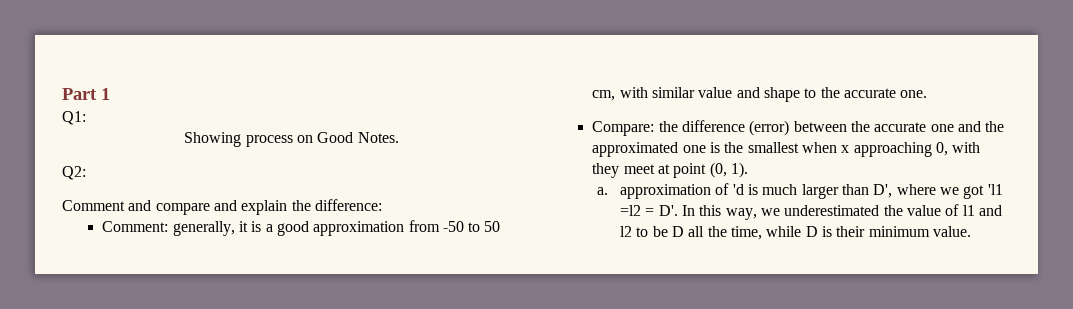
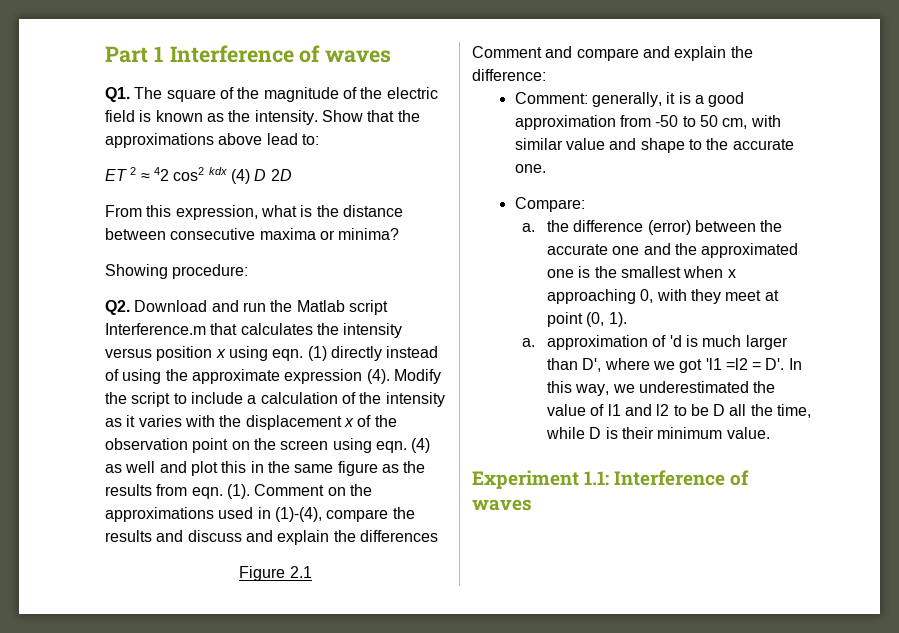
[62,111,86,125] [184,132,399,147] [62,166,86,180] // Q1: // Showing process on Good Notes. // Q2: -> [169,45,392,63] [105,87,438,102] [105,110,420,125] [105,133,319,148] [105,167,292,184] [105,205,403,220] [105,228,400,240] [105,264,249,279] [105,300,388,315] [105,323,403,338] [105,346,439,361] [105,369,441,384] [105,392,445,407] [105,415,397,430] [105,438,431,453] [105,461,426,476] [105,484,372,499] [105,507,415,522] [105,530,438,545] [239,566,312,581] Interference of waves // Q1. The square of the magnitude of the electric field is known as the intensity. Show that the approximations above lead to: // ET 2 ≈ 42 cos2 kdx (4) D 2D // From this expression, what is the distance between consecutive maxima or minima? // Showing procedure: // Q2. Download and run the Matlab script Interference.m that calculates the intensity versus position x using eqn. (1) directly instead of using the approximate expression (4). Modify the script to include a calculation of the intensity as it varies with the displacement x of the observation point on the screen using eqn. (4) as well and plot this in the same figure as the results from eqn. (1). Comment on the approximations used in (1)-(4), compare the results and discuss and explain the differences // Figure 2.1
(655, 128) none -> [521,223,535,232] // a.
(971, 231) none -> [472,470,750,489] [472,499,532,511] // Experiment 1.1: Interference of waves

